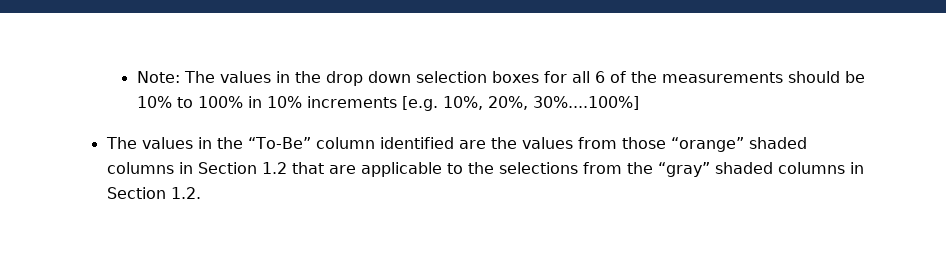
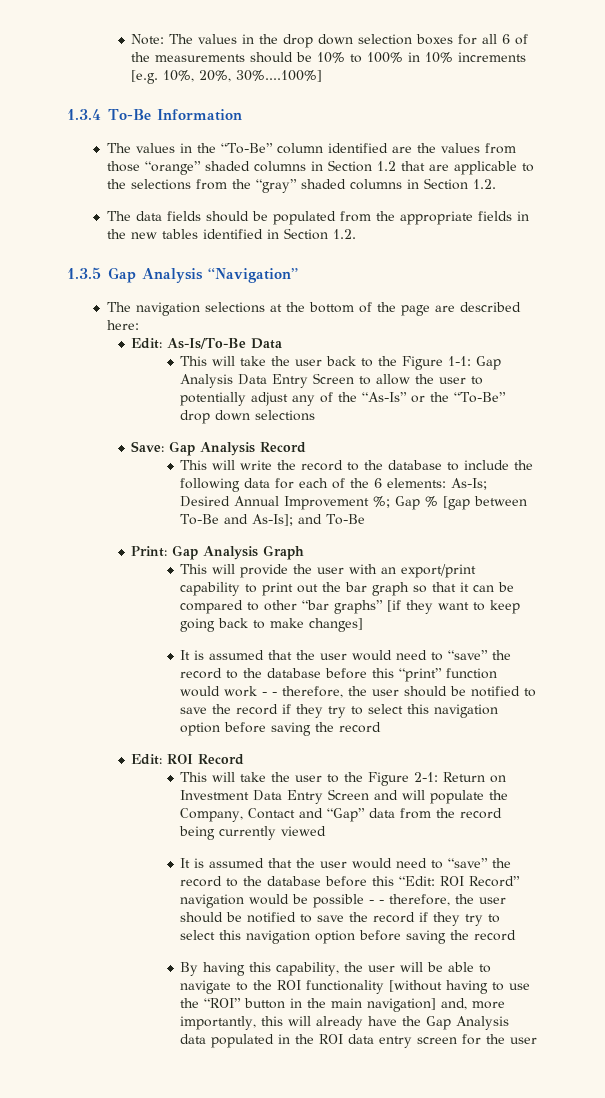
(639, 103) none -> [67,109,242,121] // 1.3.4 To-Be Information
(201, 193) none -> [106,211,529,225] [106,228,356,240] [67,267,298,283] [106,302,521,316] [106,320,139,330] [131,338,283,349] [180,356,502,370] [180,373,484,388] [180,392,507,406] [180,410,316,424] [131,441,307,456] [180,460,534,471] [180,478,488,492] [180,496,528,510] [180,514,366,526] [131,545,305,560] [180,564,477,578] [180,582,515,596] [180,600,521,614] [180,618,364,632] [180,650,512,661] [180,668,498,682] [180,686,537,698] [180,704,499,718] [180,722,382,736] [131,754,245,765] [180,772,507,786] [180,789,509,804] [180,808,503,822] [179,826,327,840] [180,858,512,869] [180,876,521,887] [180,894,507,908] [180,912,501,926] [180,930,517,944] [180,962,492,976] [180,980,531,994] [180,998,506,1012] [180,1016,510,1030] [180,1034,538,1048] // The data fields should be populated from the appropriate fields in the new tables identified in Section 1.2. // 1.3.5 Gap Analysis “Navigation” // The navigation selections at the bottom of the page are described here: // Edit: As-Is/To-Be Data // This will take the user back to the Figure 1-1: Gap Analysis Data Entry Screen to allow the user to potentially adjust any of the “As-Is” or the “To-Be” drop down selections // Save: Gap Analysis Record // This will write the record to the database to include the following data for each of the 6 elements: As-Is; Desired Annual Improvement %; Gap % [gap between To-Be and As-Is]; and To-Be // Print: Gap Analysis Graph // This will provide the user with an export/print capability to print out the bar graph so that it can be compared to other “bar graphs” [if they want to keep going back to make changes] // It is assumed that the user would need to “save” the record to the database before this “print” function would work - - therefore, the user should be notified to save the record if they try to select this navigation option before saving the record // Edit: ROI Record // This will take the user to the Figure 2-1: Return on Investment Data Entry Screen and will populate the Company, Contact and “Gap” data from the record being currently viewed // It is assumed that the user would need to “save” the record to the database before this “Edit: ROI Record” navigation would be possible - - therefore, the user should be notified to save the record if they try to select this navigation option before saving the record // By having this capability, the user will be able to navigate to the ROI functionality [without having to use the “ROI” button in the main navigation] and, more importantly, this will already have the Gap Analysis data populated in the ROI data entry screen for the user

